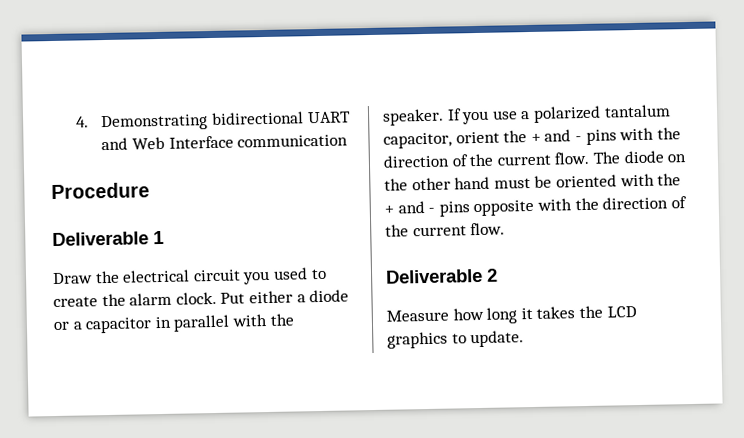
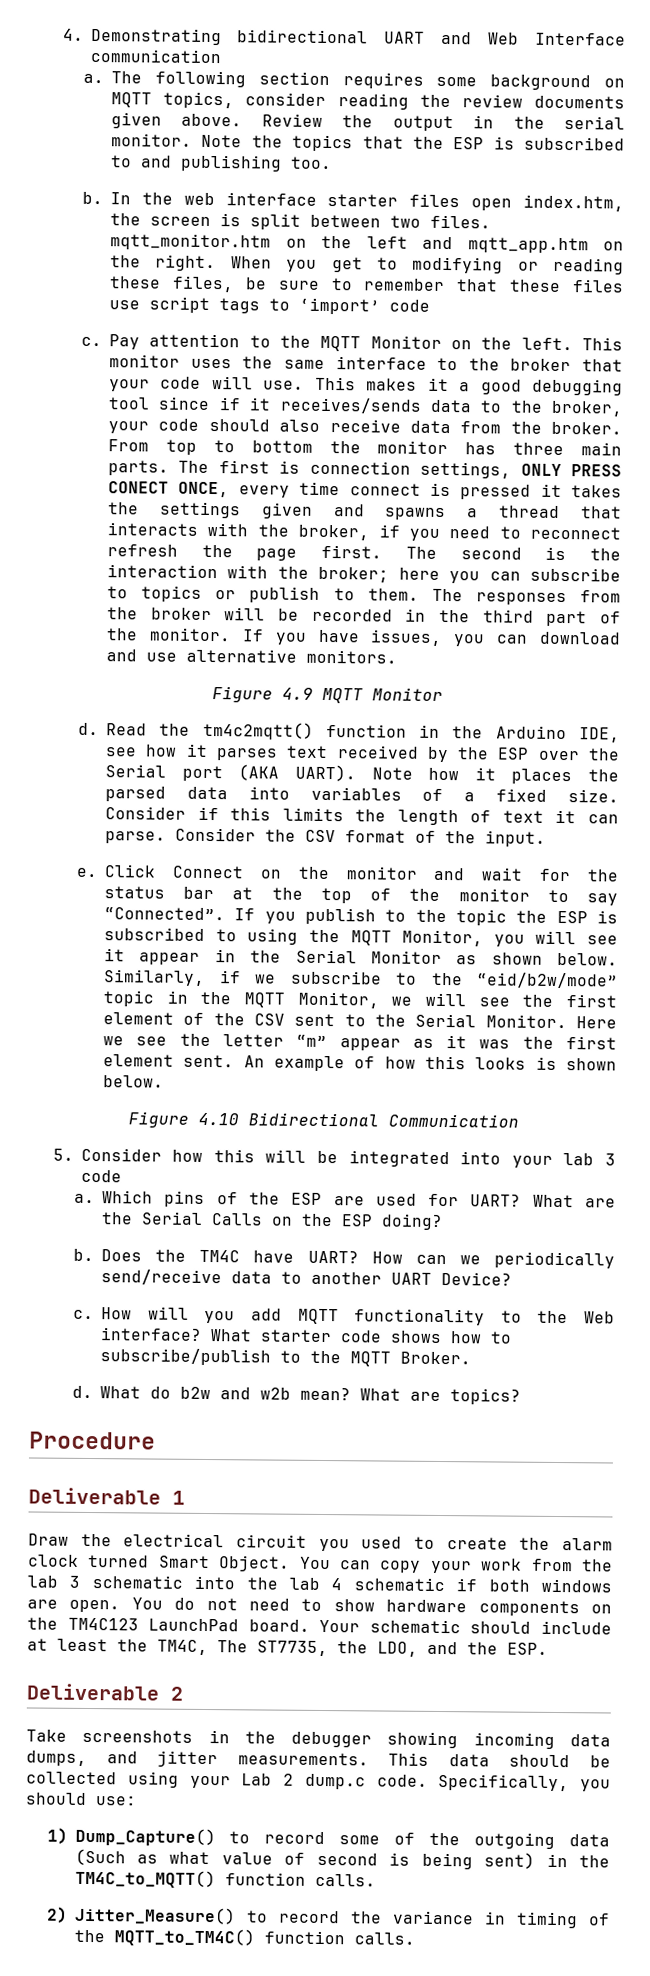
(349, 141) none -> [83,70,625,91] [111,91,625,110] [111,112,625,132] [111,133,625,152] [111,154,333,172] [82,191,624,212] [110,213,492,230] [110,233,624,254] [110,254,624,275] [109,275,624,293] [109,296,431,315] [81,333,623,352] [109,354,623,372] [109,376,623,396] [108,396,623,417] [108,418,622,435] [108,439,622,456] [108,460,622,479] [108,481,622,500] [108,501,622,521] [107,522,621,541] [107,544,621,561] [107,564,621,584] [107,585,621,606] [107,607,622,627] [106,627,621,647] [106,648,398,664] [212,686,443,704] [78,721,620,743] [105,743,620,763] [105,764,619,785] [105,786,619,803] [105,806,619,826] [105,827,547,847] [76,864,619,882] [104,886,618,906] [104,907,618,926] [104,927,618,947] [104,948,618,966] [104,969,618,989] [103,990,617,1009] [103,1012,617,1029] [103,1033,617,1051] [103,1054,617,1072] [103,1075,165,1088] [128,1111,519,1128] [52,1147,616,1168] [80,1169,122,1183] [74,1190,616,1208] [101,1211,444,1231] [73,1248,615,1269] [101,1269,513,1286] [73,1306,615,1326] [100,1327,513,1344] [100,1348,472,1367] [72,1385,522,1405] // a. The following section requires some background on MQTT topics, consider reading the review documents given above. Review the output in the serial monitor. Note the topics that the ESP is subscribed to and publishing too. // b. In the web interface starter files open index.htm, the screen is split between two files. mqtt_monitor.htm on the left and mqtt_app.htm on the right. When you get to modifying or reading these files, be sure to remember that these files use script tags to ‘import’ code // c. Pay attention to the MQTT Monitor on the left. This monitor uses the same interface to the broker that your code will use. This makes it a good debugging tool since if it receives/sends data to the broker, your code should also receive data from the broker. From top to bottom the monitor has three main parts. The first is connection settings, ONLY PRESS CONECT ONCE, every time connect is pressed it takes the settings given and spawns a thread that interacts with the broker, if you need to reconnect refresh the page first. The second is the interaction with the broker; here you can subscribe to topics or publish to them. The responses from the broker will be recorded in the third part of the monitor. If you have issues, you can download and use alternative monitors. // Figure 4.9 MQTT Monitor // d. Read the tm4c2mqtt() function in the Arduino IDE, see how it parses text received by the ESP over the Serial port (AKA UART). Note how it places the parsed data into variables of a fixed size. Consider if this limits the length of text it can parse. Consider the CSV format of the input. // e. Click Connect on the monitor and wait for the status bar at the top of the monitor to say “Connected”. If you publish to the topic the ESP is subscribed to using the MQTT Monitor, you will see it appear in the Serial Monitor as shown below. Similarly, if we subscribe to the “eid/b2w/mode” topic in the MQTT Monitor, we will see the first element of the CSV sent to the Serial Monitor. Here we see the letter “m” appear as it was the first element sent. An example of how this looks is shown below. // Figure 4.10 Bidirectional Communication // 5. Consider how this will be integrated into your lab 3 code // a. Which pins of the ESP are used for UART? What are the Serial Calls on the ESP doing? // b. Does the TM4C have UART? How can we periodically send/receive data to another UART Device? // c. How will you add MQTT functionality to the Web interface? What starter code shows how to subscribe/publish to the MQTT Broker. // d. What do b2w and w2b mean? What are topics?
[175,289,350,305] [53,313,294,334] [382,104,671,126] [383,127,681,149] [383,150,687,168] [384,173,682,191] [384,196,687,217] [385,222,506,237] [385,268,498,284] [386,305,637,324] [387,330,525,349] clock. Put either a diode or a capacitor in parallel with the speaker. If you use a polarized tantalum capacitor, orient the + and - pins with the direction of the current flow. The diode on the other hand must be oriented with the + and - pins opposite with the direction of the current flow. // Deliverable 2 // Measure how long it takes the LCD graphics to update. -> [28,1554,613,1574] [27,1575,612,1593] [27,1597,612,1617] [27,1617,612,1635] [27,1638,548,1657] [26,1683,184,1701] [26,1729,611,1749] [26,1750,611,1768] [26,1771,611,1792] [26,1792,137,1806] [46,1827,610,1850] [74,1848,610,1870] [74,1869,376,1889] [45,1906,610,1929] [73,1928,415,1947] clock turned Smart Object. You can copy your work from the lab 3 schematic into the lab 4 schematic if both windows are open. You do not need to show hardware components on the TM4C123 LaunchPad board. Your schematic should include at least the TM4C, The ST7735, the LDO, and the ESP. // Deliverable 2 // Take screenshots in the debugger showing incoming data dumps, and jitter measurements. This data should be collected using your Lab 2 dump.c code. Specifically, you should use: // 1) Dump_Capture() to record some of the outgoing data (Such as what value of second is being sent) in the TM4C_to_MQTT() function calls. // 2) Jitter_Measure() to record the variance in timing of the MQTT_to_TM4C() function calls.

